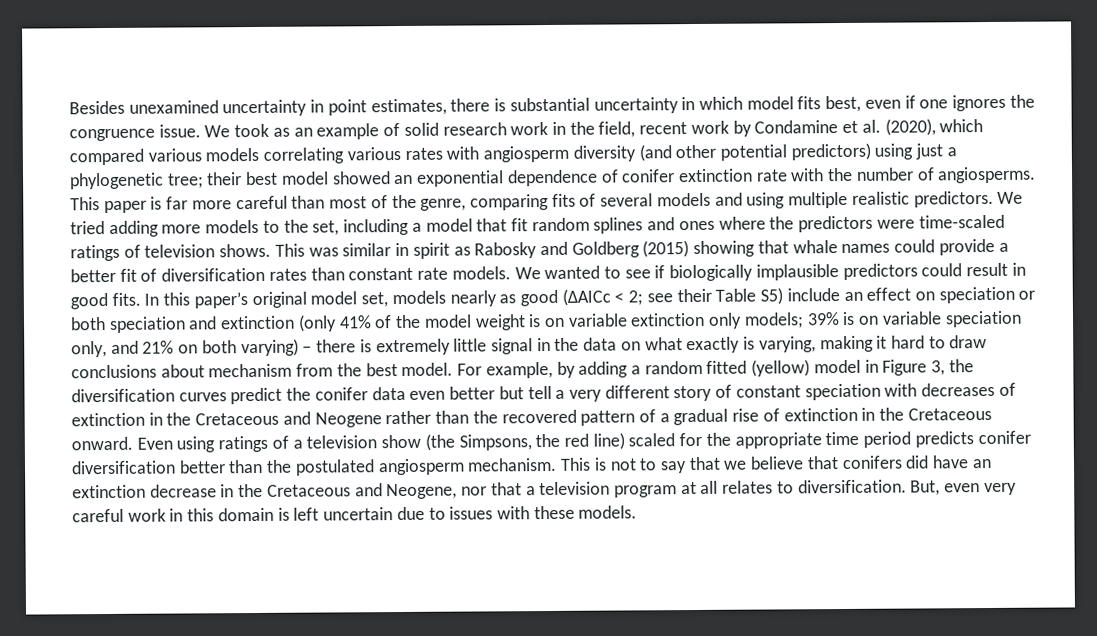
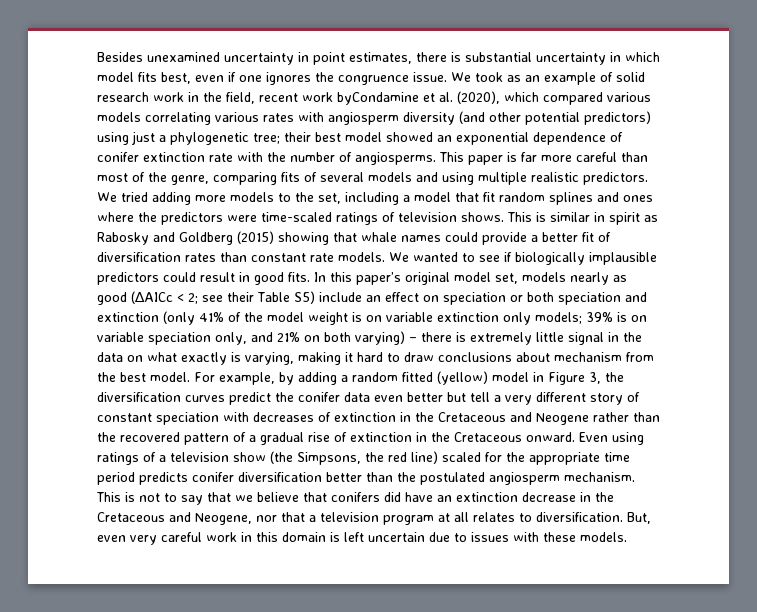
[732,120,839,137] by Condamine -> [337,92,419,105] byCondamine
[308,247,339,257] was -> [536,212,546,222] is

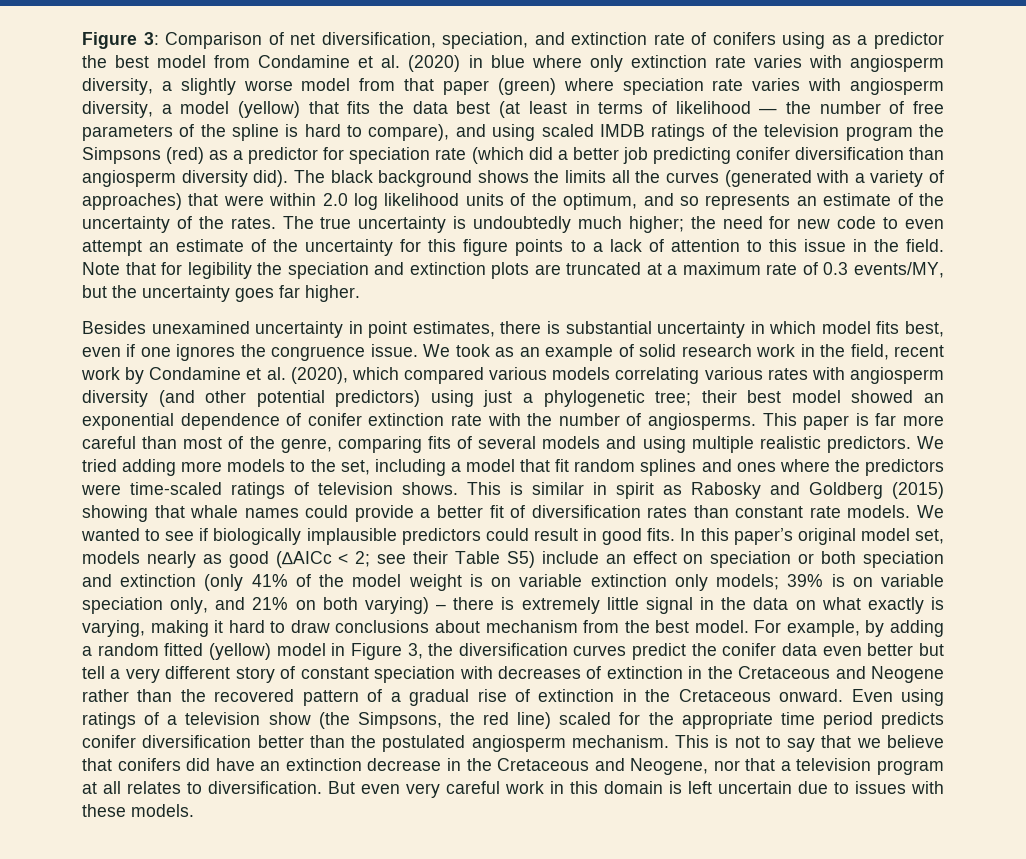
(97, 57) none -> [82,32,944,49] [82,55,944,72] [82,78,944,95] [82,101,945,118] [82,124,945,141] [82,147,944,164] [82,170,944,187] [82,193,944,210] [82,216,944,233] [82,239,944,256] [82,262,944,279] [82,285,360,302] Figure 3: Comparison of net diversification, speciation, and extinction rate of conifers using as a predictor the best model from Condamine et al. (2020) in blue where only extinction rate varies with angiosperm diversity, a slightly worse model from that paper (green) where speciation rate varies with angiosperm diversity, a model (yellow) that fits the data best (at least in terms of likelihood — the number of free parameters of the spline is hard to compare), and using scaled IMDB ratings of the television program the Simpsons (red) as a predictor for speciation rate (which did a better job predicting conifer diversification than angiosperm diversity did). The black background shows the limits all the curves (generated with a variety of approaches) that were within 2.0 log likelihood units of the optimum, and so represents an estimate of the uncertainty of the rates. The true uncertainty is undoubtedly much higher; the need for new code to even attempt an estimate of the uncertainty for this figure points to a lack of attention to this issue in the field. Note that for legibility the speciation and extinction plots are truncated at a maximum rate of 0.3 events/MY, but the uncertainty goes far higher. //
[337,92,419,105] byCondamine -> [125,367,242,384] by Condamine
[627,512,651,524] But, -> [328,781,355,794] But

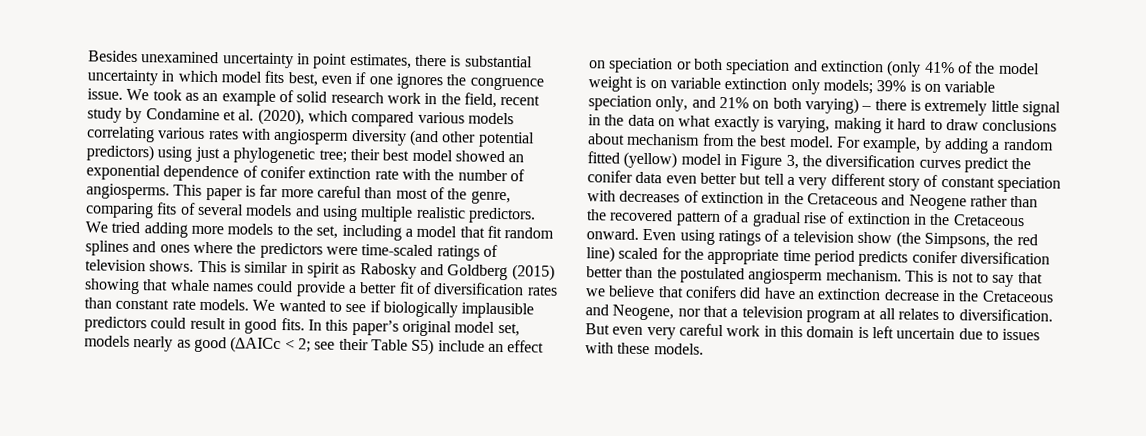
[82,32,944,49] [82,55,944,72] [82,78,944,95] [82,101,945,118] [82,124,945,141] [82,147,944,164] [82,170,944,187] [82,193,944,210] [82,216,944,233] [82,239,944,256] [82,262,944,279] [82,285,360,302] Figure 3: Comparison of net diversification, speciation, and extinction rate of conifers using as a predictor the best model from Condamine et al. (2020) in blue where only extinction rate varies with angiosperm diversity, a slightly worse model from that paper (green) where speciation rate varies with angiosperm diversity, a model (yellow) that fits the data best (at least in terms of likelihood — the number of free parameters of the spline is hard to compare), and using scaled IMDB ratings of the television program the Simpsons (red) as a predictor for speciation rate (which did a better job predicting conifer diversification than angiosperm diversity did). The black background shows the limits all the curves (generated with a variety of approaches) that were within 2.0 log likelihood units of the optimum, and so represents an estimate of the uncertainty of the rates. The true uncertainty is undoubtedly much higher; the need for new code to even attempt an estimate of the uncertainty for this figure points to a lack of attention to this issue in the field. Note that for legibility the speciation and extinction plots are truncated at a maximum rate of 0.3 events/MY, but the uncertainty goes far higher. // -> (88, 56) none
[81,367,120,380] work -> [87,107,122,123] study

